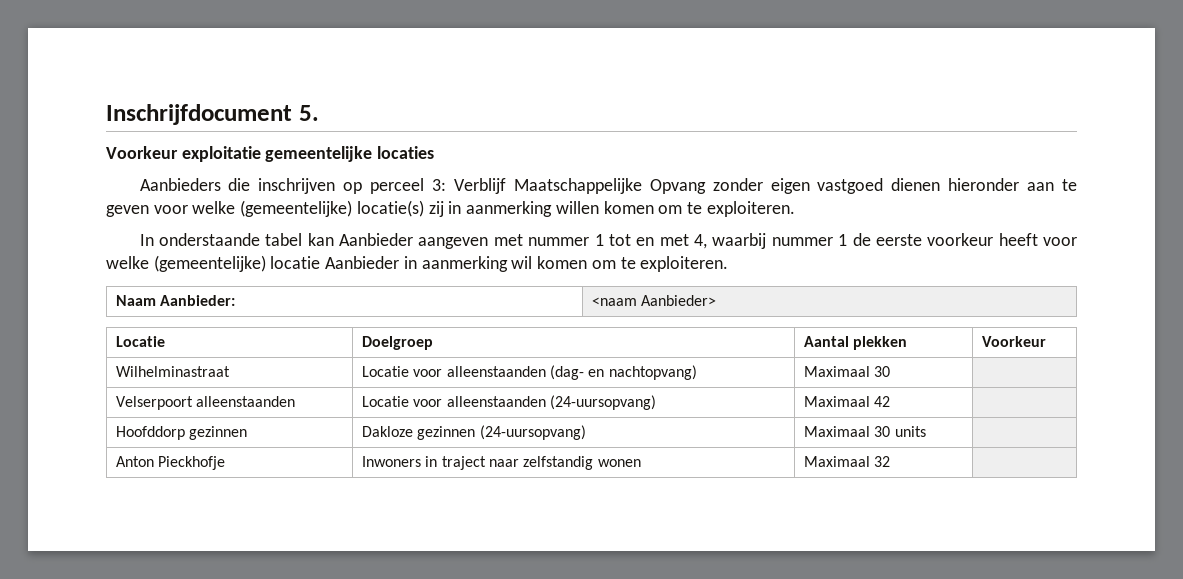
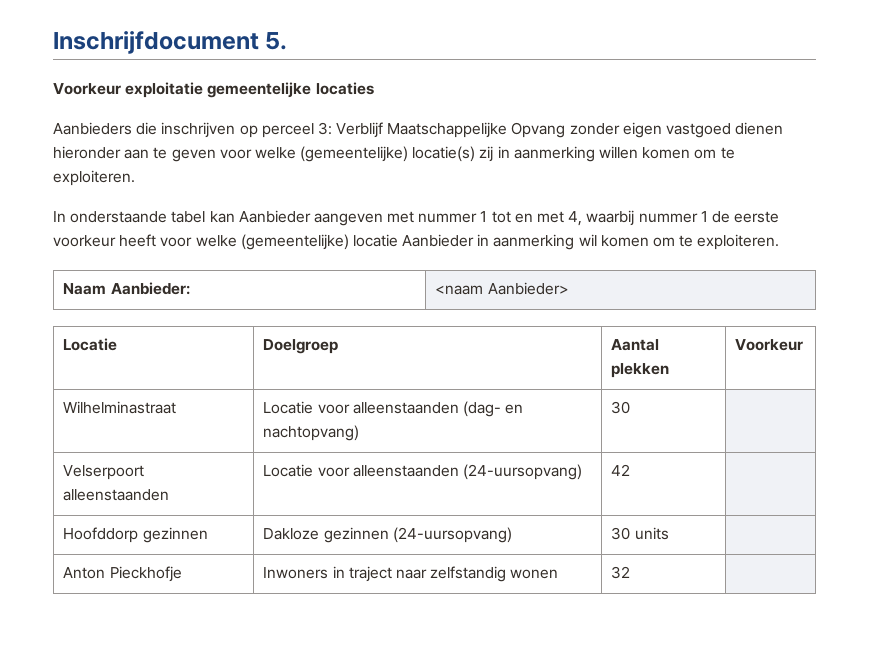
[804,366,871,377] Maximaal -> (360, 433) none
[804,396,871,407] Maximaal -> (582, 472) none
[804,426,871,437] Maximaal -> (512, 535) none
[804,456,871,467] Maximaal -> (559, 574) none

